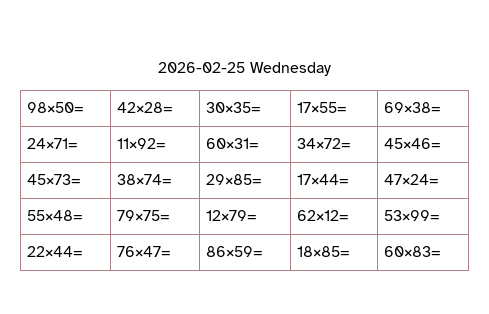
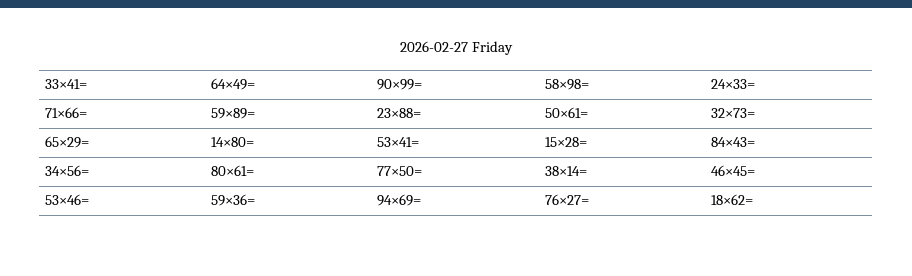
[158,62,331,76] [26,102,84,113] [116,102,173,113] [205,102,261,113] [296,102,347,113] [383,102,441,113] [26,138,78,149] [116,138,166,149] [205,138,259,149] [296,138,351,149] [383,138,441,149] [26,174,81,185] [116,174,172,185] [205,174,262,185] [296,174,349,185] [383,174,439,185] [26,210,83,221] [116,210,170,221] [205,210,257,221] [296,210,349,221] [383,210,440,221] [26,246,83,257] [116,246,171,257] [205,246,263,257] [296,246,350,257] [383,246,441,257] 2026-02-25 Wednesday // 98×50= | 42×28= | 30×35= | 17×55= | 69×38= // 24×71= | 11×92= | 60×31= | 34×72= | 45×46= // 45×73= | 38×74= | 29×85= | 17×44= | 47×24= // 55×48= | 79×75= | 12×79= | 62×12= | 53×99= // 22×44= | 76×47= | 86×59= | 18×85= | 60×83= -> [400,41,513,55] [44,79,87,89] [210,78,255,90] [376,79,422,90] [544,79,589,90] [710,79,755,89] [44,107,87,118] [210,108,255,119] [376,108,421,118] [544,107,588,118] [710,108,755,118] [44,136,89,148] [210,137,254,147] [376,137,419,147] [544,137,587,147] [710,137,755,147] [44,165,89,176] [210,165,254,176] [376,166,422,176] [544,166,587,176] [710,165,755,176] [44,194,89,205] [210,194,255,206] [376,194,421,206] [544,194,589,205] [710,194,753,205] 2026-02-27 Friday // 33×41= | 64×49= | 90×99= | 58×98= | 24×33= // 71×66= | 59×89= | 23×88= | 50×61= | 32×73= // 65×29= | 14×80= | 53×41= | 15×28= | 84×43= // 34×56= | 80×61= | 77×50= | 38×14= | 46×45= // 53×46= | 59×36= | 94×69= | 76×27= | 18×62=

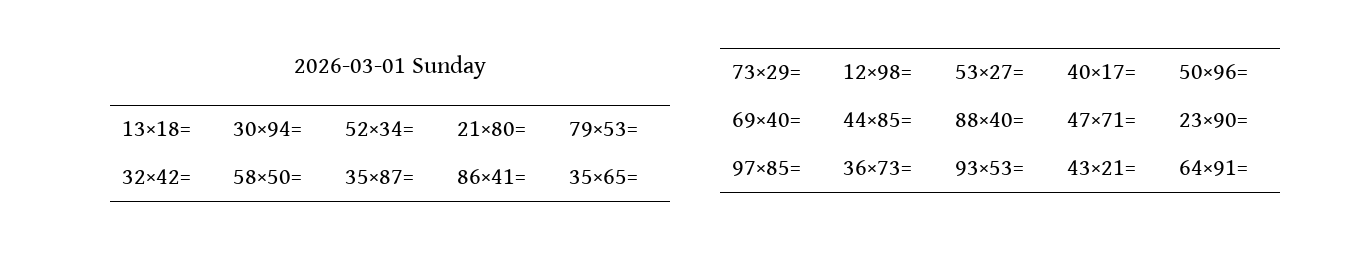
[400,41,513,55] [44,79,87,89] [210,78,255,90] [376,79,422,90] [544,79,589,90] [710,79,755,89] [44,107,87,118] [210,108,255,119] [376,108,421,118] [544,107,588,118] [710,108,755,118] [44,136,89,148] [210,137,254,147] [376,137,419,147] [544,137,587,147] [710,137,755,147] [44,165,89,176] [210,165,254,176] [376,166,422,176] [544,166,587,176] [710,165,755,176] [44,194,89,205] [210,194,255,206] [376,194,421,206] [544,194,589,205] [710,194,753,205] 2026-02-27 Friday // 33×41= | 64×49= | 90×99= | 58×98= | 24×33= // 71×66= | 59×89= | 23×88= | 50×61= | 32×73= // 65×29= | 14×80= | 53×41= | 15×28= | 84×43= // 34×56= | 80×61= | 77×50= | 38×14= | 46×45= // 53×46= | 59×36= | 94×69= | 76×27= | 18×62= -> [293,55,487,79] [121,121,191,136] [232,121,302,137] [344,121,414,136] [456,121,526,136] [568,122,638,137] [121,169,191,184] [232,170,302,184] [344,170,414,184] [456,169,526,184] [568,169,638,184] [731,65,801,80] [842,64,912,80] [954,65,1024,79] [1066,64,1136,79] [1178,64,1248,80] [731,112,801,128] [842,112,912,127] [954,112,1024,127] [1066,112,1136,127] [1178,113,1248,128] [731,161,801,176] [842,160,912,175] [954,161,1024,176] [1066,160,1136,175] [1178,160,1248,176] 2026-03-01 Sunday // 13×18= | 30×94= | 52×34= | 21×80= | 79×53= // 32×42= | 58×50= | 35×87= | 86×41= | 35×65= // 73×29= | 12×98= | 53×27= | 40×17= | 50×96= // 69×40= | 44×85= | 88×40= | 47×71= | 23×90= // 97×85= | 36×73= | 93×53= | 43×21= | 64×91=

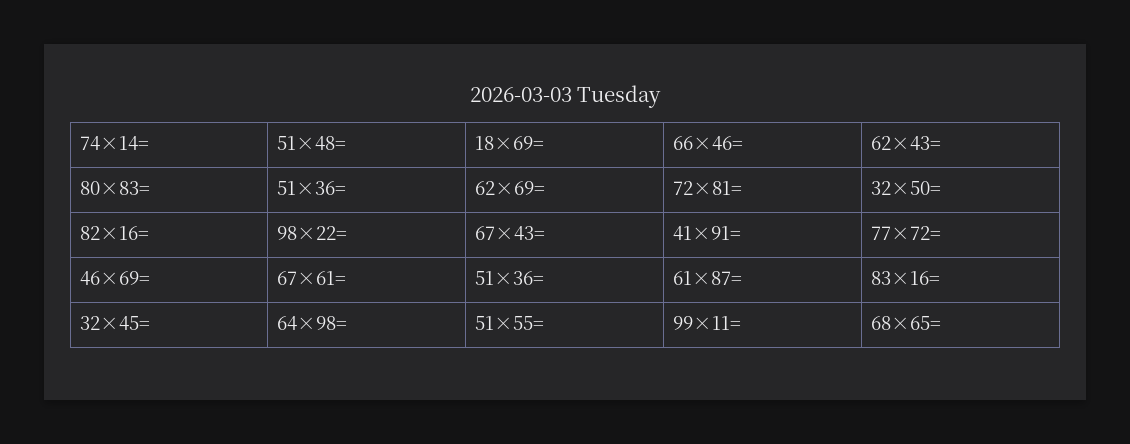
[293,55,487,79] [121,121,191,136] [232,121,302,137] [344,121,414,136] [456,121,526,136] [568,122,638,137] [121,169,191,184] [232,170,302,184] [344,170,414,184] [456,169,526,184] [568,169,638,184] [731,65,801,80] [842,64,912,80] [954,65,1024,79] [1066,64,1136,79] [1178,64,1248,80] [731,112,801,128] [842,112,912,127] [954,112,1024,127] [1066,112,1136,127] [1178,113,1248,128] [731,161,801,176] [842,160,912,175] [954,161,1024,176] [1066,160,1136,175] [1178,160,1248,176] 2026-03-01 Sunday // 13×18= | 30×94= | 52×34= | 21×80= | 79×53= // 32×42= | 58×50= | 35×87= | 86×41= | 35×65= // 73×29= | 12×98= | 53×27= | 40×17= | 50×96= // 69×40= | 44×85= | 88×40= | 47×71= | 23×90= // 97×85= | 36×73= | 93×53= | 43×21= | 64×91= -> [469,85,662,108] [79,136,149,150] [276,136,346,150] [474,136,544,150] [672,136,743,150] [870,136,941,150] [79,181,150,195] [276,181,346,195] [474,181,545,195] [672,181,742,195] [870,181,941,195] [79,226,149,240] [276,226,347,240] [474,226,545,240] [672,226,741,240] [870,226,941,240] [79,271,150,285] [276,271,346,285] [474,271,544,285] [672,271,742,285] [870,271,940,285] [79,316,150,330] [276,316,347,330] [474,316,544,330] [672,316,741,330] [870,316,941,330] 2026-03-03 Tuesday // 74×14= | 51×48= | 18×69= | 66×46= | 62×43= // 80×83= | 51×36= | 62×69= | 72×81= | 32×50= // 82×16= | 98×22= | 67×43= | 41×91= | 77×72= // 46×69= | 67×61= | 51×36= | 61×87= | 83×16= // 32×45= | 64×98= | 51×55= | 99×11= | 68×65=

